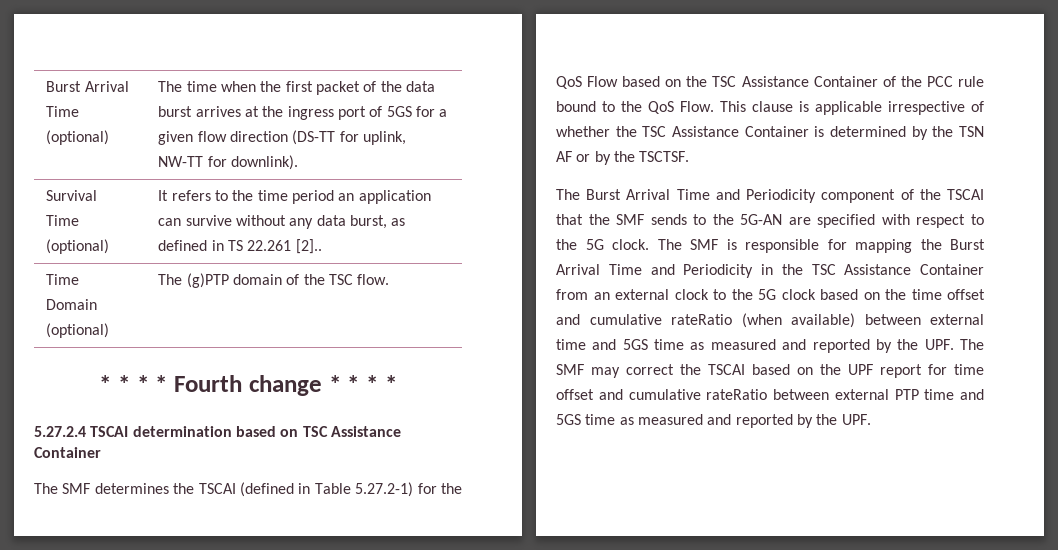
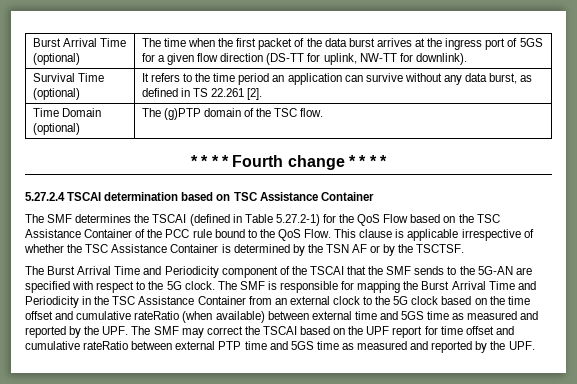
[295,239,322,254] [2].. -> [247,88,263,100] [2].

